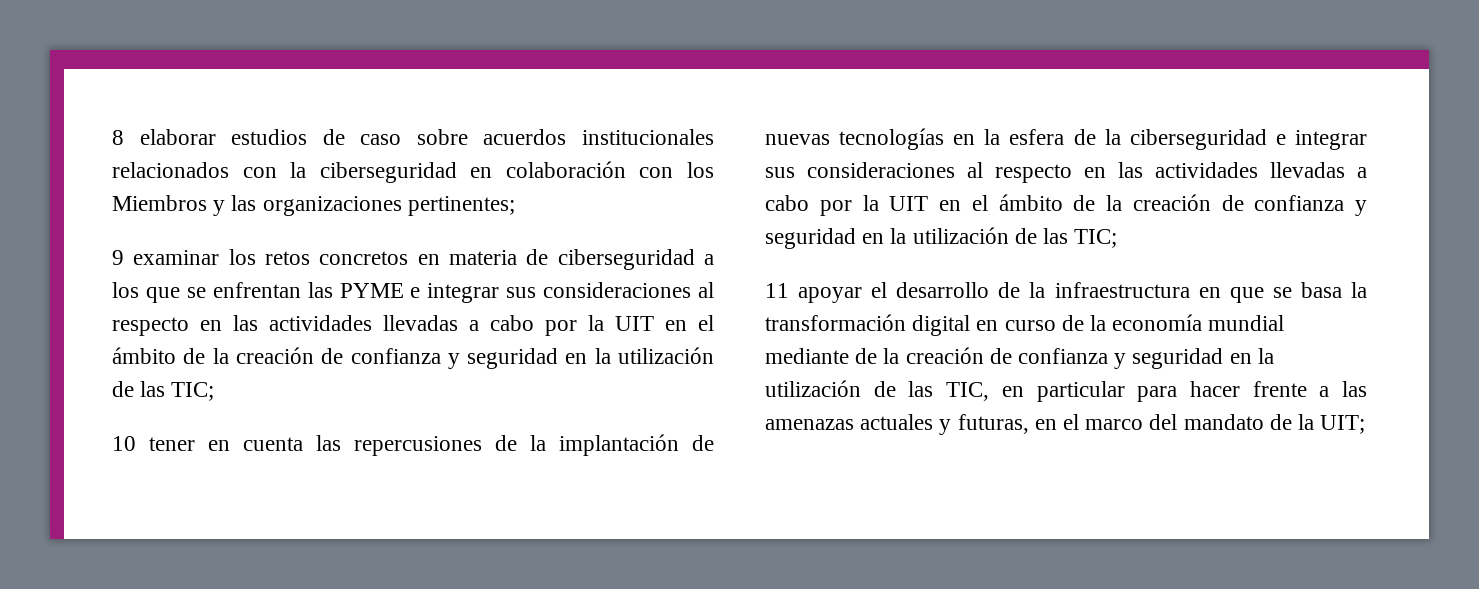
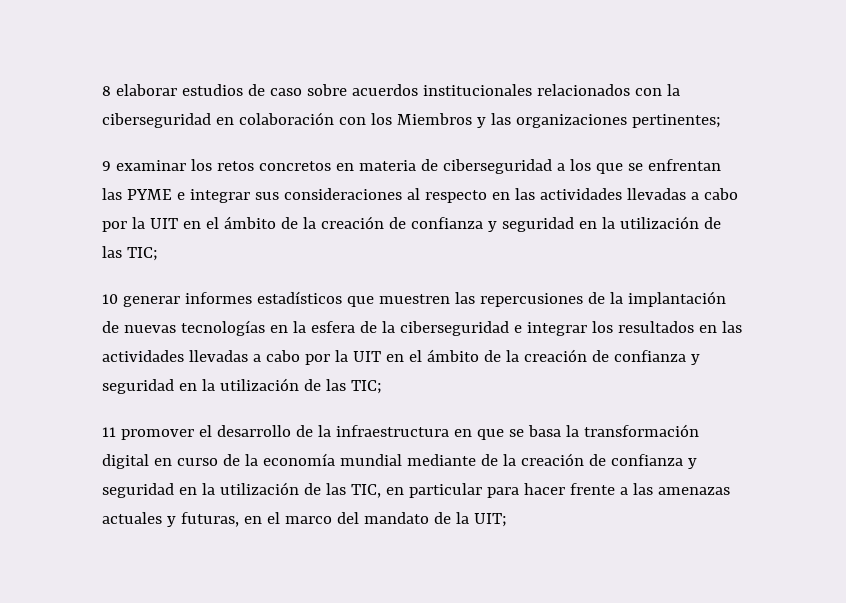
[149,437,303,451] tener en cuenta -> [122,291,450,307] generar informes estadísticos que muestren
[765,162,1072,183] sus consideraciones al respecto -> [591,321,694,333] los resultados
[798,287,863,303] apoyar -> [120,429,194,440] promover

